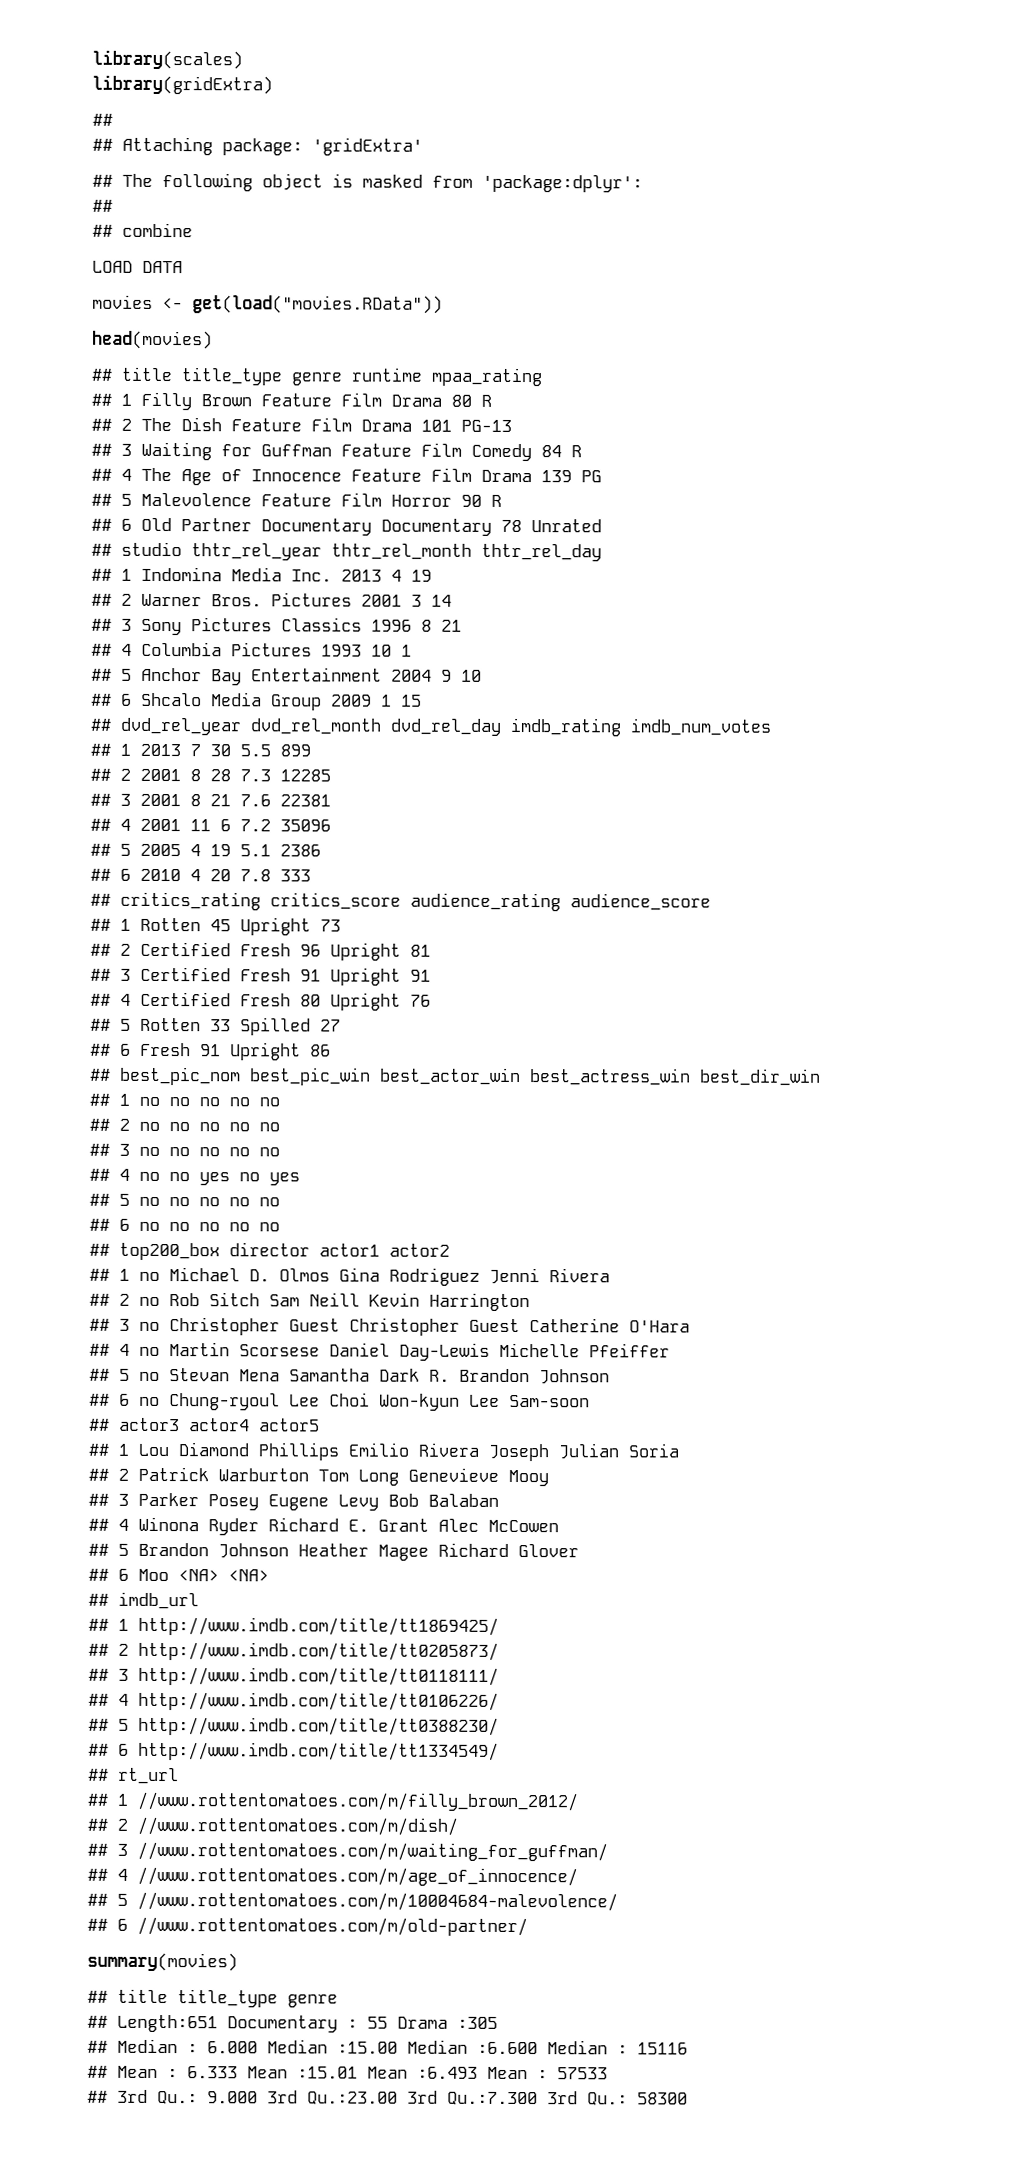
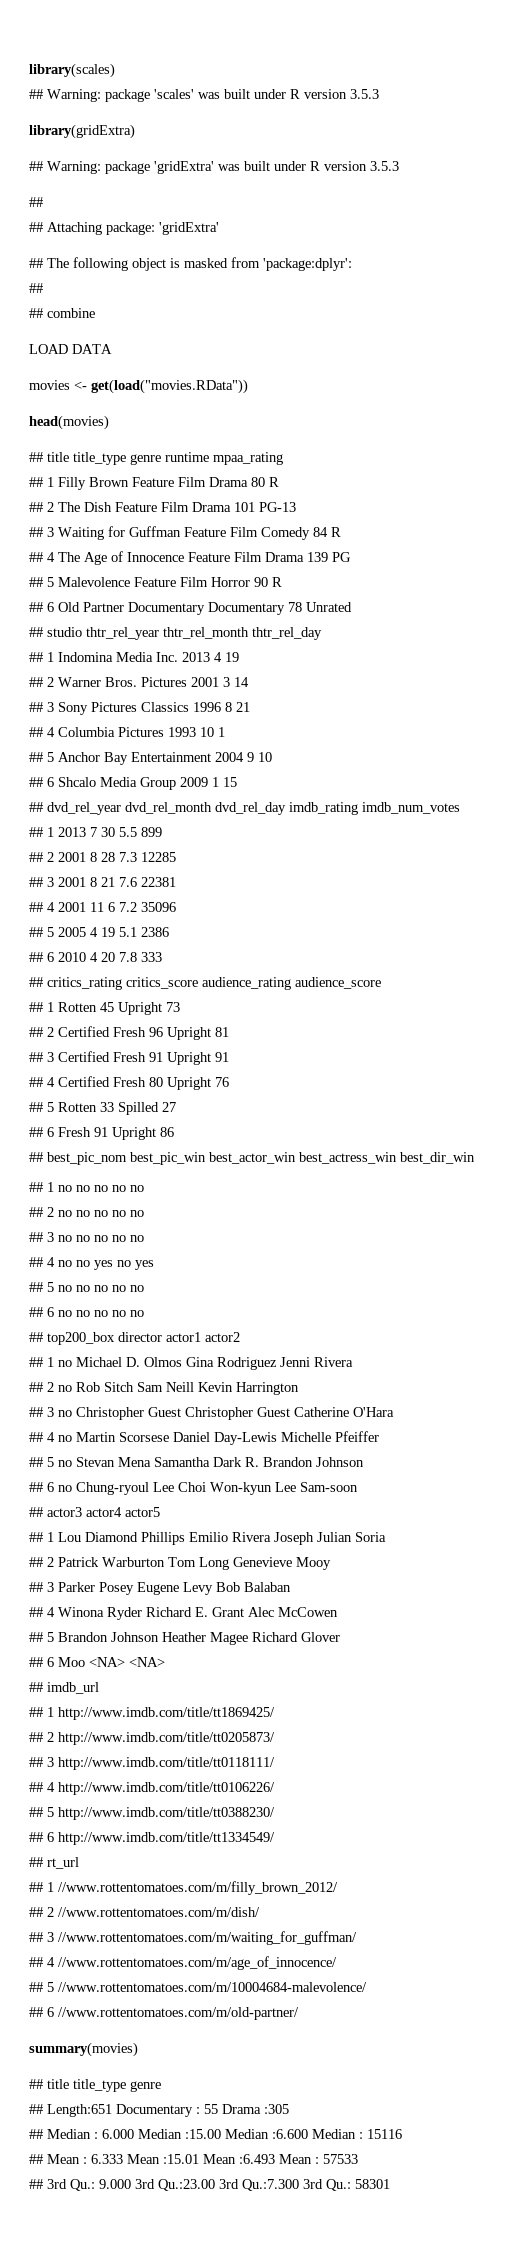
[92,74,273,95] library(gridExtra) -> [29,89,379,102] [29,124,135,139] [29,161,399,174] ## Warning: package 'scales' was built under R version 3.5.3 // library(gridExtra) // ## Warning: package 'gridExtra' was built under R version 3.5.3
[637,2092,688,2105] 58300 -> [355,2179,390,2189] 58301

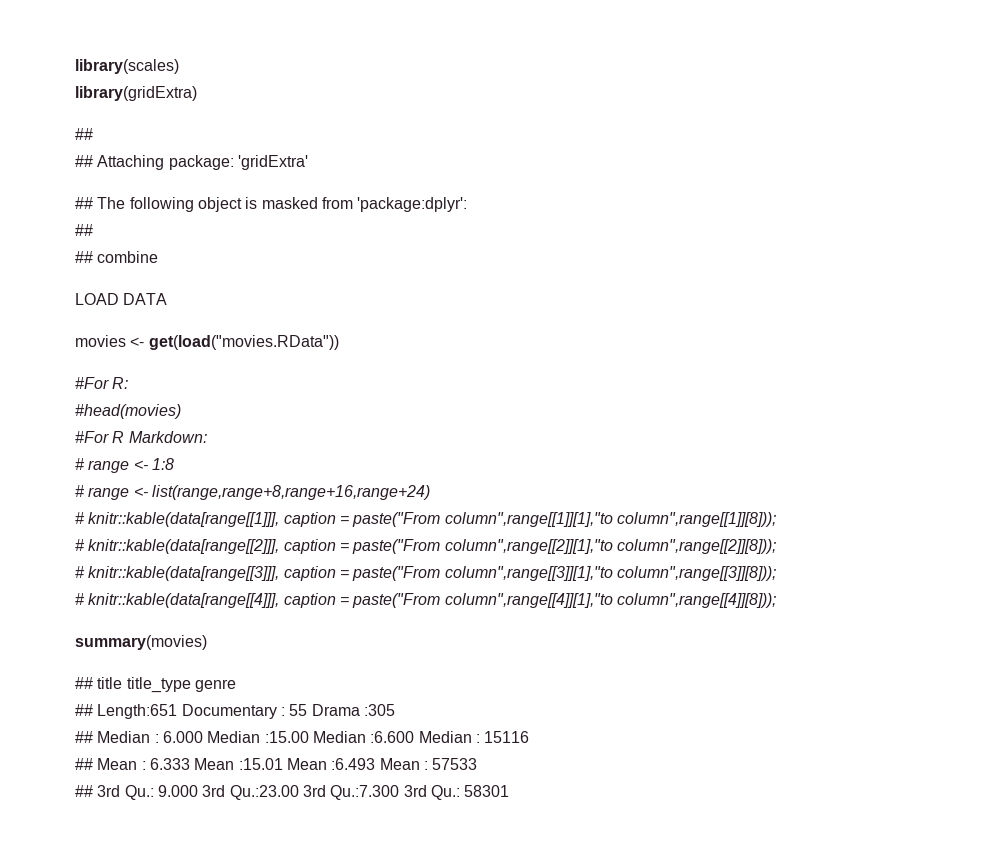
[29,89,379,102] [29,124,135,139] [29,161,399,174] ## Warning: package 'scales' was built under R version 3.5.3 // library(gridExtra) // ## Warning: package 'gridExtra' was built under R version 3.5.3 -> [75,86,197,101] library(gridExtra)
[29,415,109,430] [29,452,283,465] [29,477,279,490] [29,502,296,512] [29,526,341,540] [29,551,351,565] [29,577,282,587] [29,602,352,615] [29,627,322,640] [29,652,239,662] [29,677,249,687] [29,702,250,715] [29,727,225,737] [29,752,272,765] [29,777,237,790] [29,802,460,815] [29,827,162,837] [29,852,176,862] [29,877,176,887] [29,902,176,912] [29,927,169,937] [29,952,162,962] [29,977,381,990] [29,1002,180,1015] [29,1026,229,1040] [29,1051,229,1065] [29,1076,229,1090] [29,1102,176,1115] [29,1127,174,1140] [29,1152,475,1165] [29,1182,144,1192] [29,1207,144,1217] [29,1232,144,1242] [29,1257,154,1270] [29,1282,144,1292] [29,1307,144,1317] [29,1332,240,1345] [29,1357,353,1370] [29,1382,299,1395] [29,1407,394,1420] [29,1431,379,1445] [29,1457,364,1467] [29,1482,358,1495] [29,1507,160,1517] [29,1532,386,1545] [29,1557,331,1570] [29,1582,291,1595] [29,1607,338,1620] [29,1632,340,1645] [29,1657,165,1667] [29,1682,99,1694] [29,1707,275,1720] [29,1732,275,1745] [29,1757,275,1770] [29,1782,275,1795] [29,1807,275,1820] [29,1832,275,1845] [29,1857,79,1869] [29,1881,338,1895] [29,1907,260,1917] [29,1931,357,1945] [29,1956,337,1970] [29,1982,367,1992] [29,2007,299,2020] head(movies) // ## title title_type genre runtime mpaa_rating // ## 1 Filly Brown Feature Film Drama 80 R // ## 2 The Dish Feature Film Drama 101 PG-13 // ## 3 Waiting for Guffman Feature Film Comedy 84 R // ## 4 The Age of Innocence Feature Film Drama 139 PG // ## 5 Malevolence Feature Film Horror 90 R // ## 6 Old Partner Documentary Documentary 78 Unrated // ## studio thtr_rel_year thtr_rel_month thtr_rel_day // ## 1 Indomina Media Inc. 2013 4 19 // ## 2 Warner Bros. Pictures 2001 3 14 // ## 3 Sony Pictures Classics 1996 8 21 // ## 4 Columbia Pictures 1993 10 1 // ## 5 Anchor Bay Entertainment 2004 9 10 // ## 6 Shcalo Media Group 2009 1 15 // ## dvd_rel_year dvd_rel_month dvd_rel_day imdb_rating imdb_num_votes // ## 1 2013 7 30 5.5 899 // ## 2 2001 8 28 7.3 12285 // ## 3 2001 8 21 7.6 22381 // ## 4 2001 11 6 7.2 35096 // ## 5 2005 4 19 5.1 2386 // ## 6 2010 4 20 7.8 333 // ## critics_rating critics_score audience_rating audience_score // ## 1 Rotten 45 Upright 73 // ## 2 Certified Fresh 96 Upright 81 // ## 3 Certified Fresh 91 Upright 91 // ## 4 Certified Fresh 80 Upright 76 // ## 5 Rotten 33 Spilled 27 // ## 6 Fresh 91 Upright 86 // ## best_pic_nom best_pic_win best_actor_win best_actress_win best_dir_win // ## 1 no no no no no // ## 2 no no no no no // ## 3 no no no no no // ## 4 no no yes no yes // ## 5 no no no no no // ## 6 no no no no no // ## top200_box director actor1 actor2 // ## 1 no Michael D. Olmos Gina Rodriguez Jenni Rivera // ## 2 no Rob Sitch Sam Neill Kevin Harrington // ## 3 no Christopher Guest Christopher Guest Catherine O'Hara // ## 4 no Martin Scorsese Daniel Day-Lewis Michelle Pfeiffer // ## 5 no Stevan Mena Samantha Dark R. Brandon Johnson // ## 6 no Chung-ryoul Lee Choi Won-kyun Lee Sam-soon // ## actor3 actor4 actor5 // ## 1 Lou Diamond Phillips Emilio Rivera Joseph Julian Soria // ## 2 Patrick Warburton Tom Long Genevieve Mooy // ## 3 Parker Posey Eugene Levy Bob Balaban // ## 4 Winona Ryder Richard E. Grant Alec McCowen // ## 5 Brandon Johnson Heather Magee Richard Glover // ## 6 Moo <NA> <NA> // ## imdb_url // ## 1 http://www.imdb.com/title/tt1869425/ // ## 2 http://www.imdb.com/title/tt0205873/ // ## 3 http://www.imdb.com/title/tt0118111/ // ## 4 http://www.imdb.com/title/tt0106226/ // ## 5 http://www.imdb.com/title/tt0388230/ // ## 6 http://www.imdb.com/title/tt1334549/ // ## rt_url // ## 1 //www.rottentomatoes.com/m/filly_brown_2012/ // ## 2 //www.rottentomatoes.com/m/dish/ // ## 3 //www.rottentomatoes.com/m/waiting_for_guffman/ // ## 4 //www.rottentomatoes.com/m/age_of_innocence/ // ## 5 //www.rottentomatoes.com/m/10004684-malevolence/ // ## 6 //www.rottentomatoes.com/m/old-partner/ -> [75,377,129,389] [75,404,181,419] [75,431,207,443] [75,458,174,473] [75,485,430,500] [75,512,776,527] [75,539,776,554] [75,566,776,581] [75,593,776,608] #For R: // #head(movies) // #For R Markdown: // # range <- 1:8 // # range <- list(range,range+8,range+16,range+24) // # knitr::kable(data[range[[1]]], caption = paste("From column",range[[1]][1],"to column",range[[1]][8])); // # knitr::kable(data[range[[2]]], caption = paste("From column",range[[2]][1],"to column",range[[2]][8])); // # knitr::kable(data[range[[3]]], caption = paste("From column",range[[3]][1],"to column",range[[3]][8])); // # knitr::kable(data[range[[4]]], caption = paste("From column",range[[4]][1],"to column",range[[4]][8]));

